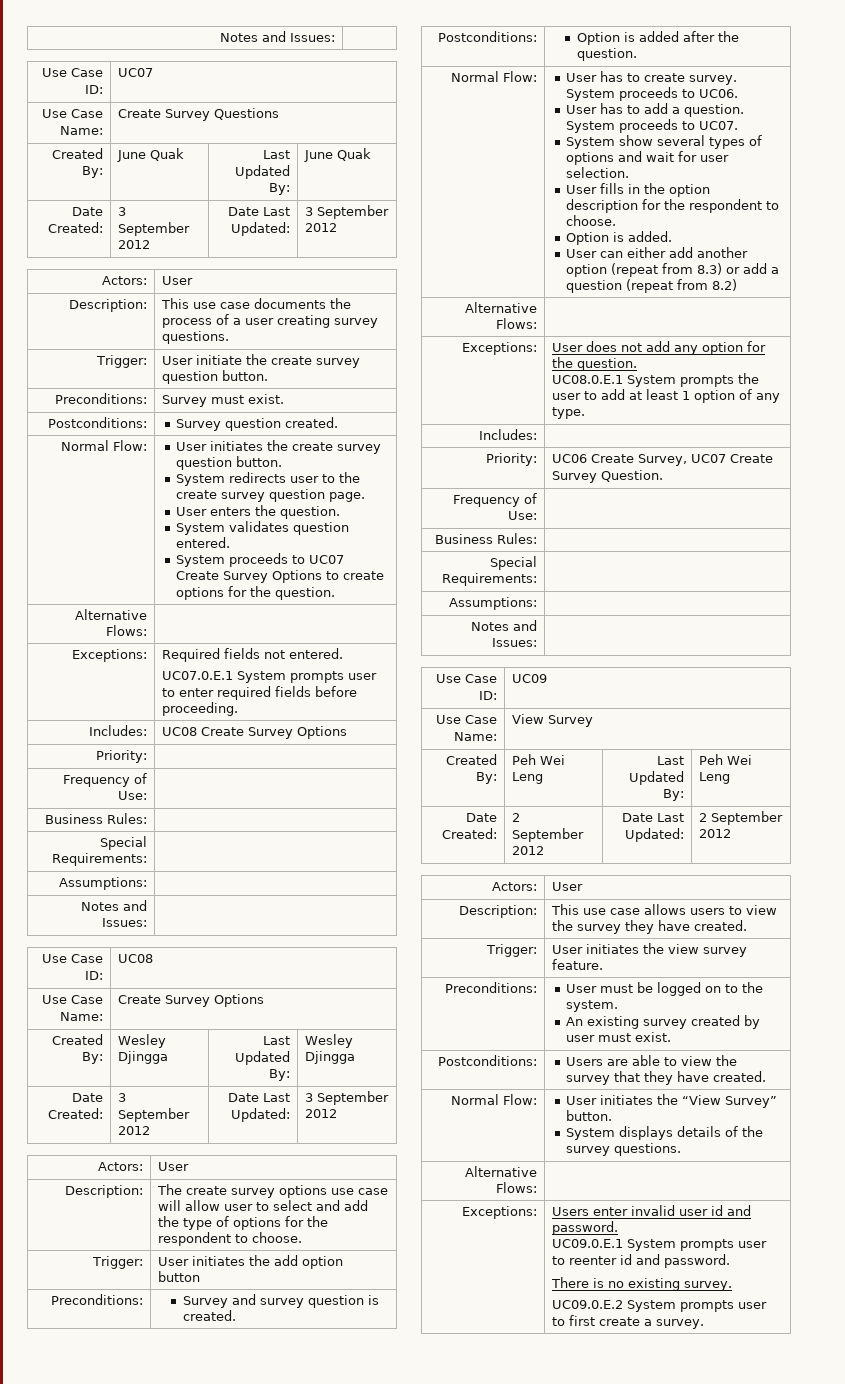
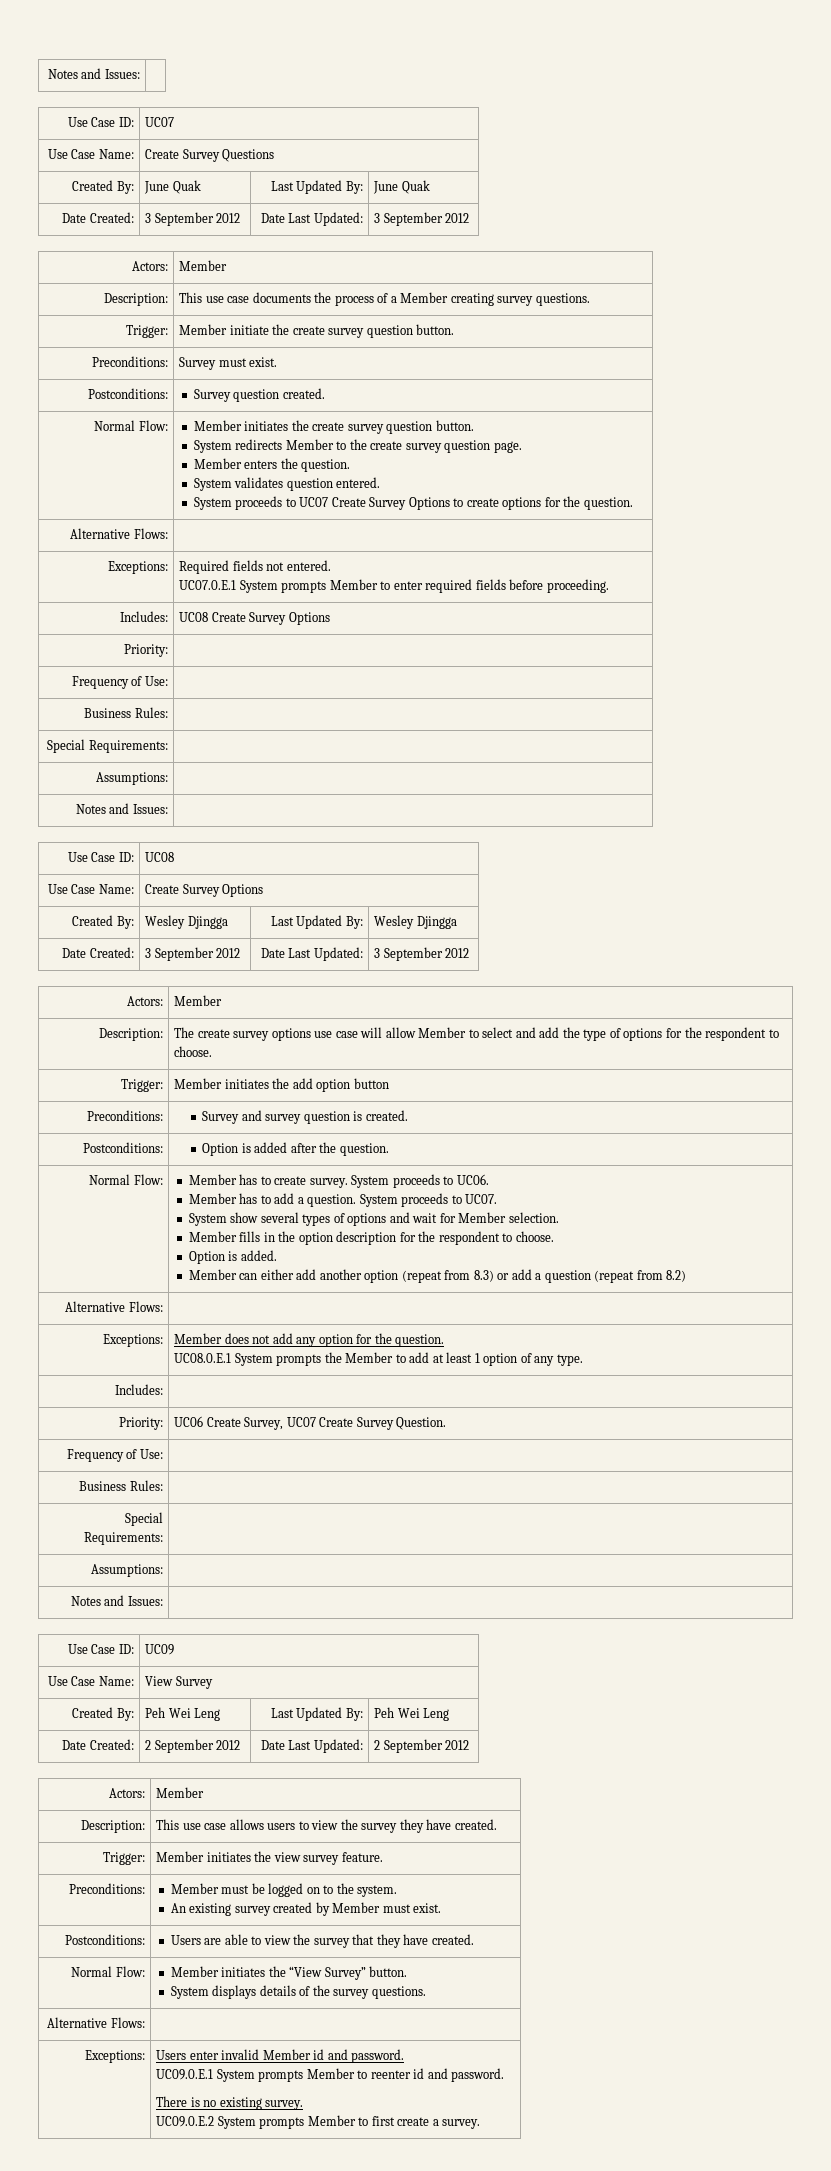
[162,276,194,285] User -> [179,260,228,271] Member
[245,318,275,325] user -> [400,292,449,303] Member
[162,356,194,365] User -> [179,324,228,335] Member
[176,442,208,451] User -> [193,420,242,431] Member
[290,476,320,483] user -> [285,439,334,450] Member
[176,507,208,516] User -> [193,458,242,469] Member
[348,673,378,680] user -> [329,579,378,590] Member
[158,1162,190,1171] User -> [174,995,223,1006] Member
[224,1204,254,1211] user -> [418,1027,467,1038] Member
[158,1257,190,1266] User -> [174,1078,223,1089] Member
[566,73,598,82] User -> [188,1174,237,1185] Member
[566,105,598,114] User -> [188,1193,237,1204] Member
[700,155,730,162] user -> [458,1212,507,1223] Member
[566,185,598,194] User -> [188,1231,237,1242] Member
[566,249,598,258] User -> [188,1269,237,1280] Member
[552,343,584,352] User -> [174,1333,223,1344] Member
[552,393,582,400] user -> [345,1352,394,1363] Member
[552,882,584,891] User -> [156,1787,205,1798] Member
[552,945,584,954] User -> [156,1851,205,1862] Member
[566,984,598,993] User -> [170,1883,219,1894] Member
[566,1035,596,1042] user -> [332,1902,381,1913] Member
[566,1096,598,1105] User -> [170,1966,219,1977] Member
[679,1209,709,1216] user -> [262,2049,311,2060] Member
[738,1241,768,1248] user -> [306,2068,355,2079] Member
[738,1302,768,1309] user -> [307,2115,356,2126] Member

